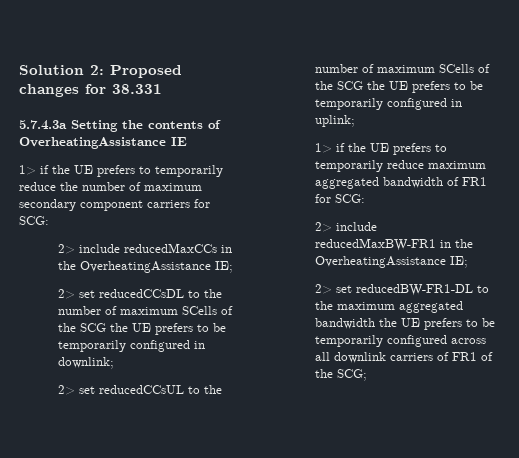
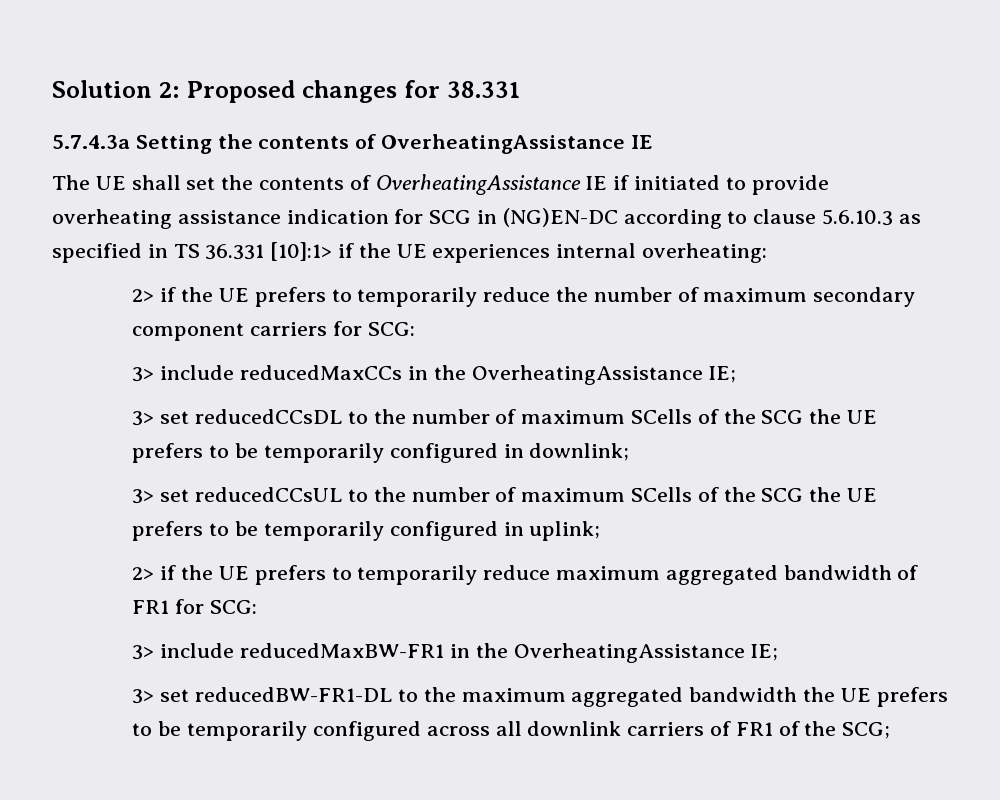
[19,165,36,175] 1> -> [52,174,829,195] [52,208,921,229] [52,242,768,263] [132,289,155,302] The UE shall set the contents of OverheatingAssistance IE if initiated to provide overheating assistance indication for SCG in (NG)EN-DC according to clause 5.6.10.3 as specified in TS 36.331 [10]:1> if the UE experiences internal overheating: // 2>
[57,244,75,254] 2> -> [132,367,155,382] 3>
[57,289,75,299] 2> -> [132,411,155,426] 3>
[57,385,75,395] 2> -> [132,489,155,504] 3>
[314,143,332,153] 1> -> [132,567,155,580] 2>
[314,222,332,232] 2> -> [132,645,155,660] 3>
[314,284,332,294] 2> -> [132,689,155,704] 3>

